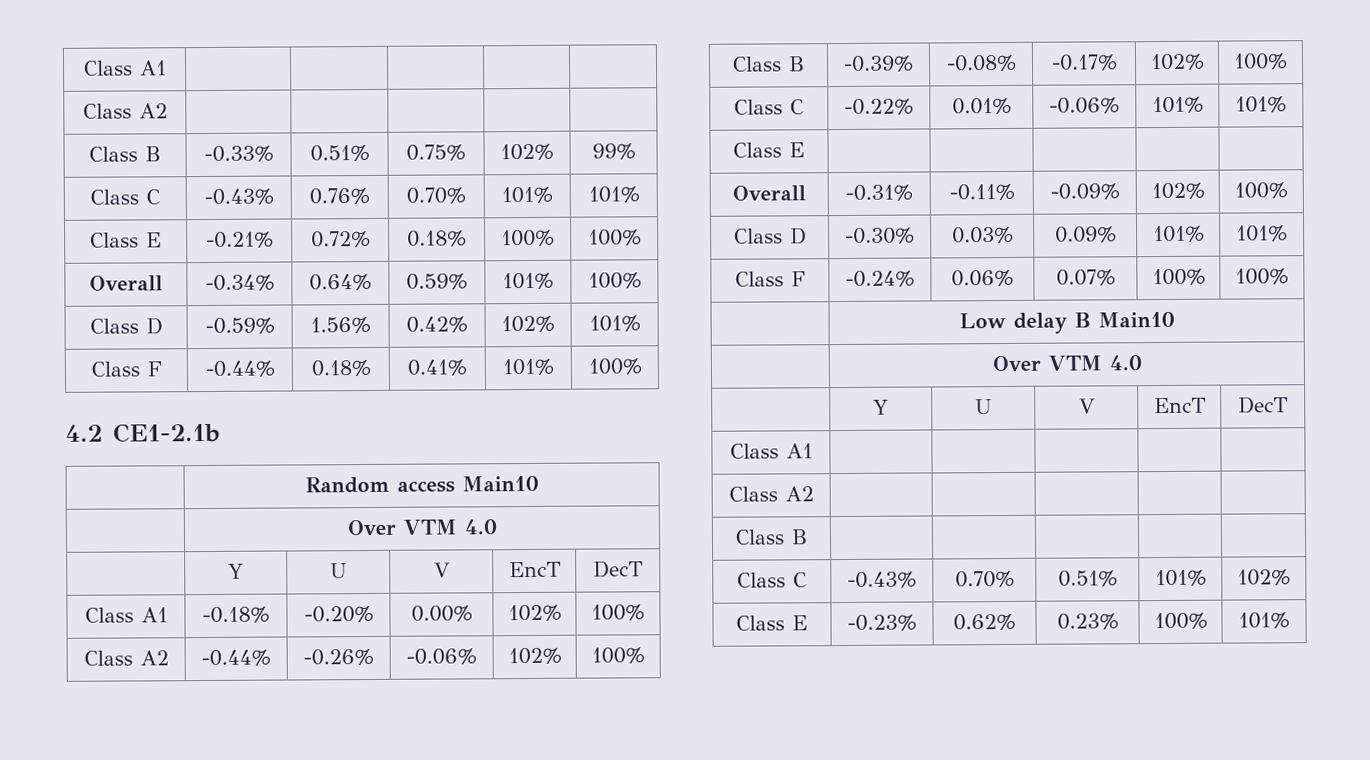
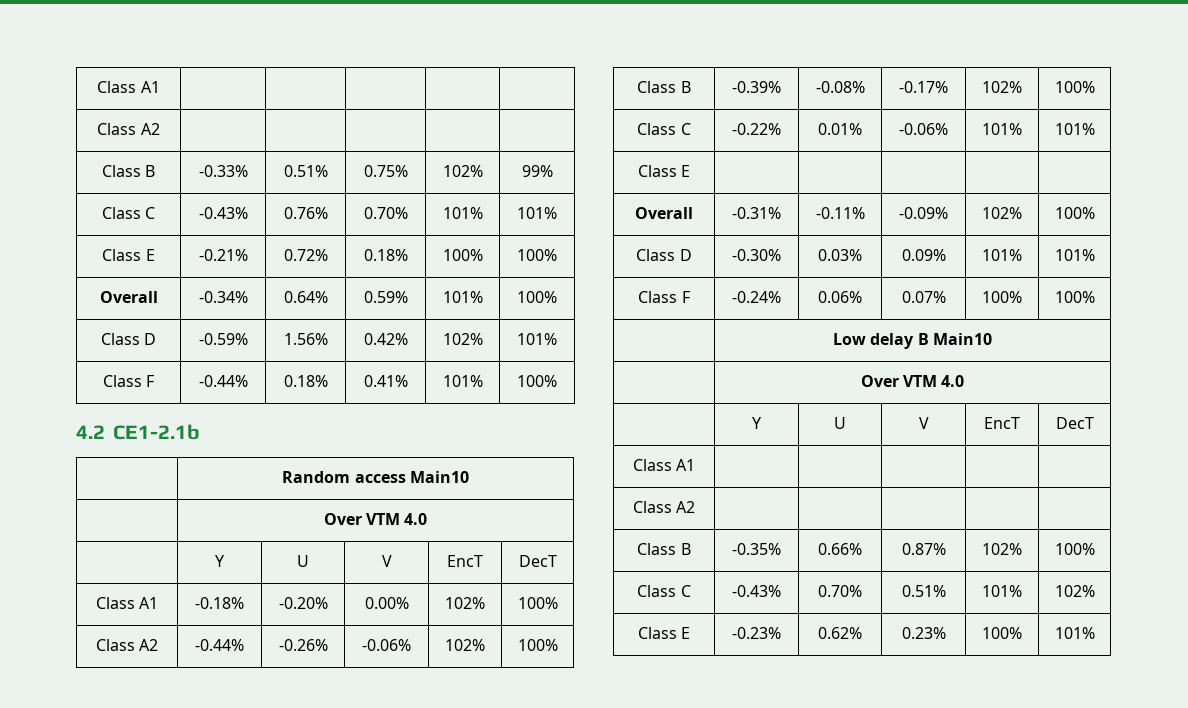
(808, 537) | | | | -> [732,543,781,555] [818,543,862,555] [901,543,946,555] [982,543,1022,555] [1054,543,1095,555] -0.35% | 0.66% | 0.87% | 102% | 100%

